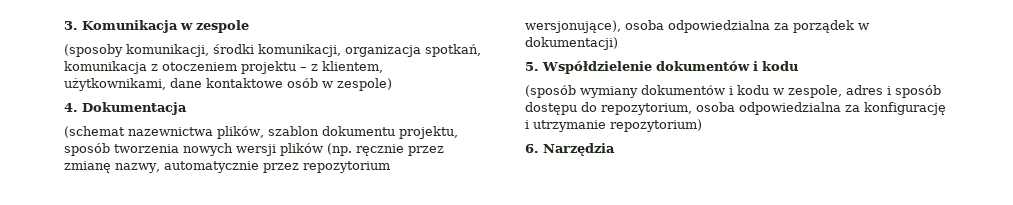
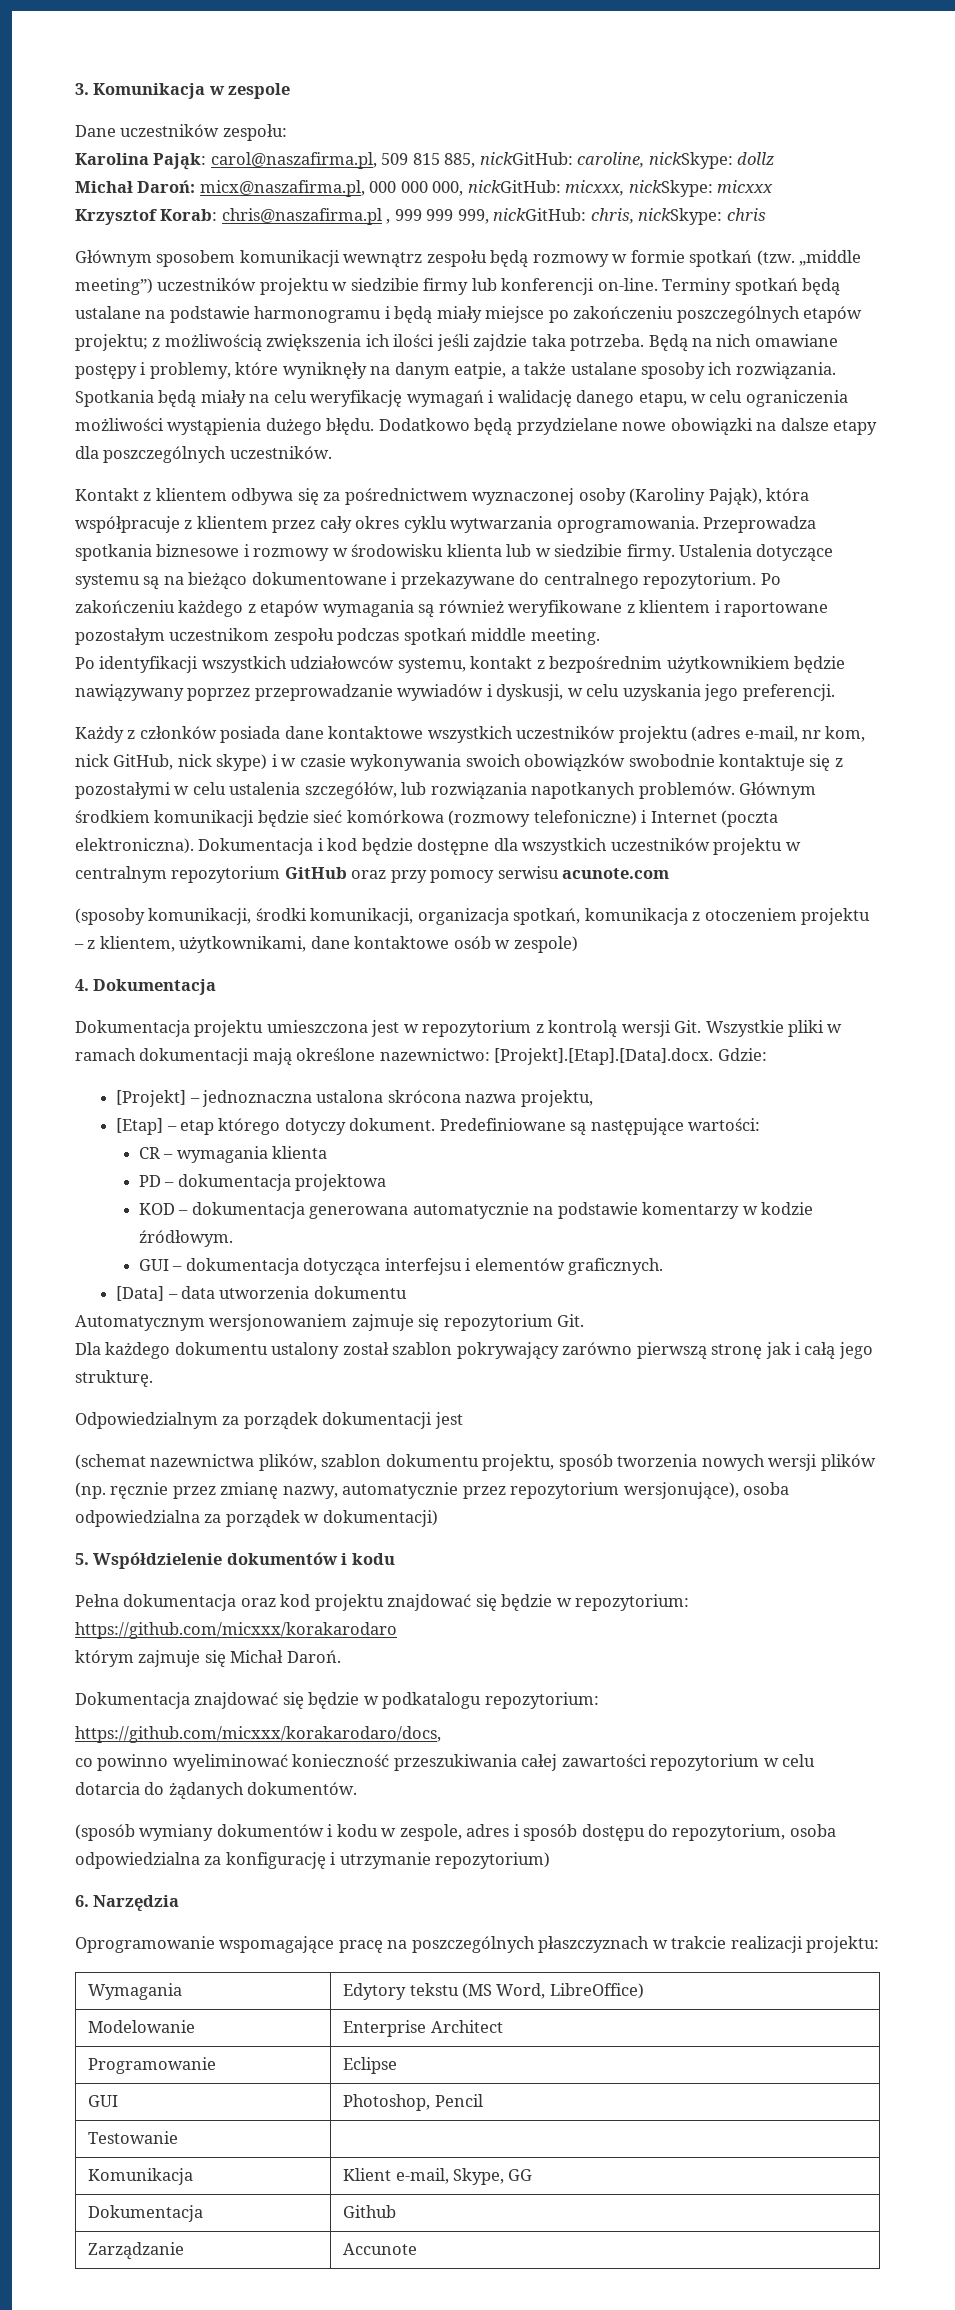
(249, 26) none -> [75,124,287,141] [75,152,775,170] [75,180,774,197] [75,208,766,225] [75,250,862,268] [75,278,841,296] [75,306,863,324] [75,334,838,352] [75,362,836,380] [75,390,848,408] [75,418,878,436] [75,446,332,463] [75,488,810,506] [75,516,817,533] [75,544,834,562] [75,572,781,590] [75,600,829,618] [75,628,600,645] [75,656,846,673] [75,684,835,702] [75,726,866,743] [75,754,843,772] [75,782,817,800] [75,810,779,827] [75,838,801,855] [75,866,670,883] // Dane uczestników zespołu: // Karolina Pająk: carol@naszafirma.pl, 509 815 885, nickGitHub: caroline, nickSkype: dollz // Michał Daroń: micx@naszafirma.pl, 000 000 000, nickGitHub: micxxx, nickSkype: micxxx // Krzysztof Korab: chris@naszafirma.pl , 999 999 999, nickGitHub: chris, nickSkype: chris // Głównym sposobem komunikacji wewnątrz zespołu będą rozmowy w formie spotkań (tzw. „middle meeting”) uczestników projektu w siedzibie firmy lub konferencji on-line. Terminy spotkań będą ustalane na podstawie harmonogramu i będą miały miejsce po zakończeniu poszczególnych etapów projektu; z możliwością zwiększenia ich ilości jeśli zajdzie taka potrzeba. Będą na nich omawiane postępy i problemy, które wyniknęły na danym eatpie, a także ustalane sposoby ich rozwiązania. Spotkania będą miały na celu weryfikację wymagań i walidację danego etapu, w celu ograniczenia możliwości wystąpienia dużego błędu. Dodatkowo będą przydzielane nowe obowiązki na dalsze etapy dla poszczególnych uczestników. // Kontakt z klientem odbywa się za pośrednictwem wyznaczonej osoby (Karoliny Pająk), która współpracuje z klientem przez cały okres cyklu wytwarzania oprogramowania. Przeprowadza spotkania biznesowe i rozmowy w środowisku klienta lub w siedzibie firmy. Ustalenia dotyczące systemu są na bieżąco dokumentowane i przekazywane do centralnego repozytorium. Po zakończeniu każdego z etapów wymagania są również weryfikowane z klientem i raportowane pozostałym uczestnikom zespołu podczas spotkań middle meeting. // Po identyfikacji wszystkich udziałowców systemu, kontakt z bezpośrednim użytkownikiem będzie nawiązywany poprzez przeprowadzanie wywiadów i dyskusji, w celu uzyskania jego preferencji. // Każdy z członków posiada dane kontaktowe wszystkich uczestników projektu (adres e-mail, nr kom, nick GitHub, nick skype) i w czasie wykonywania swoich obowiązków swobodnie kontaktuje się z pozostałymi w celu ustalenia szczegółów, lub rozwiązania napotkanych problemów. Głównym środkiem komunikacji będzie sieć komórkowa (rozmowy telefoniczne) i Internet (poczta elektroniczna). Dokumentacja i kod będzie dostępne dla wszystkich uczestników projektu w centralnym repozytorium GitHub oraz przy pomocy serwisu acunote.com
(187, 108) none -> [75,1020,843,1038] [75,1048,767,1066] [116,1090,593,1107] [116,1118,761,1136] [138,1146,328,1163] [138,1174,387,1191] [138,1202,814,1219] [138,1230,233,1247] [138,1258,664,1276] [116,1286,407,1301] [75,1314,585,1331] [75,1342,873,1360] [75,1370,153,1387] [75,1412,463,1430] // Dokumentacja projektu umieszczona jest w repozytorium z kontrolą wersji Git. Wszystkie pliki w ramach dokumentacji mają określone nazewnictwo: [Projekt].[Etap].[Data].docx. Gdzie: // [Projekt] – jednoznaczna ustalona skrócona nazwa projektu, // [Etap] – etap którego dotyczy dokument. Predefiniowane są następujące wartości: // CR – wymagania klienta // PD – dokumentacja projektowa // KOD – dokumentacja generowana automatycznie na podstawie komentarzy w kodzie źródłowym. // GUI – dokumentacja dotycząca interfejsu i elementów graficznych. // [Data] – data utworzenia dokumentu // Automatycznym wersjonowaniem zajmuje się repozytorium Git. // Dla każdego dokumentu ustalony został szablon pokrywający zarówno pierwszą stronę jak i całą jego strukturę. // Odpowiedzialnym za porządek dokumentacji jest
(798, 66) none -> [75,1594,690,1611] [75,1622,397,1639] [75,1650,341,1667] [75,1692,599,1709] [75,1726,441,1743] [75,1754,816,1771] [75,1782,358,1800] // Pełna dokumentacja oraz kod projektu znajdować się będzie w repozytorium: https://github.com/micxxx/korakarodaro // którym zajmuje się Michał Daroń. // Dokumentacja znajdować się będzie w podkatalogu repozytorium: // https://github.com/micxxx/korakarodaro/docs, // co powinno wyeliminować konieczność przeszukiwania całej zawartości repozytorium w celu dotarcia do żądanych dokumentów.
(615, 149) none -> [75,1936,880,1954] [88,1983,183,2000] [343,1983,644,2000] [88,2020,196,2033] [343,2020,503,2037] [88,2057,217,2074] [343,2057,398,2074] [88,2095,119,2107] [343,2094,483,2111] [88,2131,179,2144] [88,2168,194,2185] [343,2168,533,2185] [88,2205,204,2222] [343,2205,397,2218] [88,2242,185,2260] [343,2243,418,2255] // Oprogramowanie wspomagające pracę na poszczególnych płaszczyznach w trakcie realizacji projektu: // Wymagania | Edytory tekstu (MS Word, LibreOffice) // Modelowanie | Enterprise Architect // Programowanie | Eclipse // GUI | Photoshop, Pencil // Testowanie | // Komunikacja | Klient e-mail, Skype, GG // Dokumentacja | Github // Zarządzanie | Accunote

